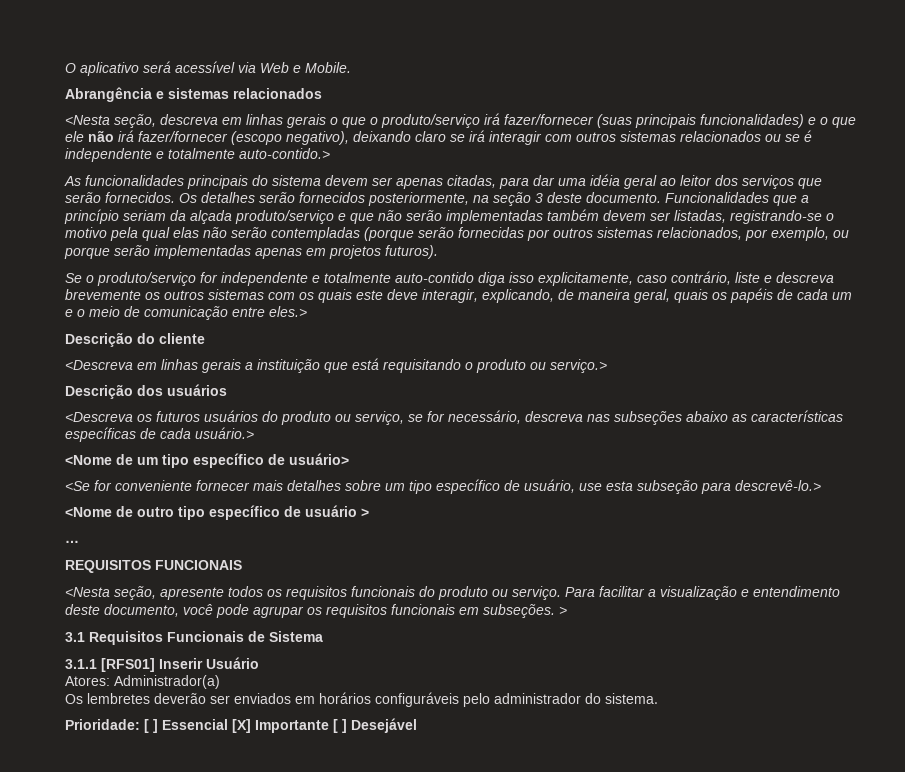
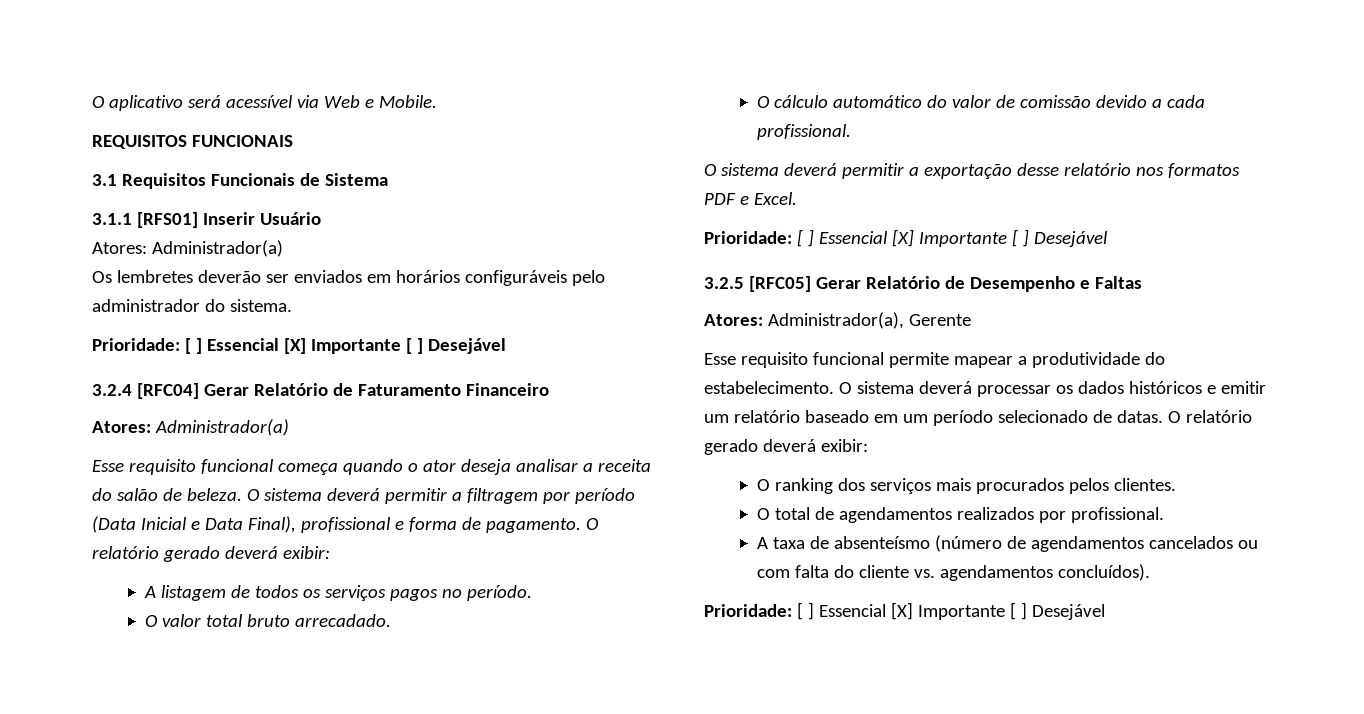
[65,87,322,102] [65,113,856,128] [65,130,812,145] [65,148,330,162] [64,174,822,189] [65,192,809,206] [64,209,834,224] [65,227,849,241] [64,245,438,259] [65,271,834,286] [65,288,852,303] [65,306,307,320] [65,332,205,347] [65,358,607,373] [65,384,227,399] [65,410,843,425] [65,427,254,442] [65,453,349,468] [65,479,821,494] [65,505,369,520] [65,540,79,543] [65,560,242,573] [65,586,840,600] [65,604,567,618] Abrangência e sistemas relacionados // <Nesta seção, descreva em linhas gerais o que o produto/serviço irá fazer/fornecer (suas principais funcionalidades) e o que ele não irá fazer/fornecer (escopo negativo), deixando claro se irá interagir com outros sistemas relacionados ou se é independente e totalmente auto-contido.> // As funcionalidades principais do sistema devem ser apenas citadas, para dar uma idéia geral ao leitor dos serviços que serão fornecidos. Os detalhes serão fornecidos posteriormente, na seção 3 deste documento. Funcionalidades que a princípio seriam da alçada produto/serviço e que não serão implementadas também devem ser listadas, registrando-se o motivo pela qual elas não serão contempladas (porque serão fornecidas por outros sistemas relacionados, por exemplo, ou porque serão implementadas apenas em projetos futuros). // Se o produto/serviço for independente e totalmente auto-contido diga isso explicitamente, caso contrário, liste e descreva brevemente os outros sistemas com os quais este deve interagir, explicando, de maneira geral, quais os papéis de cada um e o meio de comunicação entre eles.> // Descrição do cliente // <Descreva em linhas gerais a instituição que está requisitando o produto ou serviço.> // Descrição dos usuários // <Descreva os futuros usuários do produto ou serviço, se for necessário, descreva nas subseções abaixo as características específicas de cada usuário.> // <Nome de um tipo específico de usuário> // <Se for conveniente fornecer mais detalhes sobre um tipo específico de usuário, use esta subseção para descrevê-lo.> // <Nome de outro tipo específico de usuário > // … // REQUISITOS FUNCIONAIS // <Nesta seção, apresente todos os requisitos funcionais do produto ou serviço. Para facilitar a visualização e entendimento deste documento, você pode agrupar os requisitos funcionais em subseções. > -> [92,135,293,149] REQUISITOS FUNCIONAIS
(417, 725) none -> [92,383,549,399] [92,419,289,436] [92,459,651,475] [92,488,635,504] [92,516,599,533] [92,546,330,562] [143,585,532,601] [144,614,391,627] [756,95,1205,108] [756,124,851,140] [704,163,1240,179] [704,192,797,205] [704,229,1108,247] [704,276,1142,292] [704,312,971,329] [704,352,1165,368] [704,381,1266,397] [704,410,1252,426] [704,439,868,455] [756,478,1176,494] [756,507,1164,523] [756,535,1258,552] [756,564,1150,581] [704,602,1105,620] // 3.2.4 [RFC04] Gerar Relatório de Faturamento Financeiro // Atores: Administrador(a) // Esse requisito funcional começa quando o ator deseja analisar a receita do salão de beleza. O sistema deverá permitir a filtragem por período (Data Inicial e Data Final), profissional e forma de pagamento. O relatório gerado deverá exibir: // A listagem de todos os serviços pagos no período. // O valor total bruto arrecadado. // O cálculo automático do valor de comissão devido a cada profissional. // O sistema deverá permitir a exportação desse relatório nos formatos PDF e Excel. // Prioridade: [ ] Essencial [X] Importante [ ] Desejável // 3.2.5 [RFC05] Gerar Relatório de Desempenho e Faltas // Atores: Administrador(a), Gerente // Esse requisito funcional permite mapear a produtividade do estabelecimento. O sistema deverá processar os dados históricos e emitir um relatório baseado em um período selecionado de datas. O relatório gerado deverá exibir: // O ranking dos serviços mais procurados pelos clientes. // O total de agendamentos realizados por profissional. // A taxa de absenteísmo (número de agendamentos cancelados ou com falta do cliente vs. agendamentos concluídos). // Prioridade: [ ] Essencial [X] Importante [ ] Desejável

